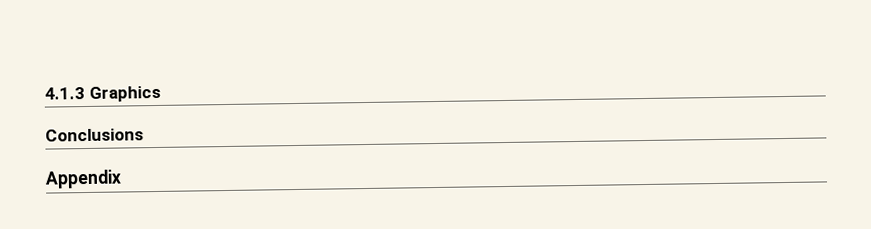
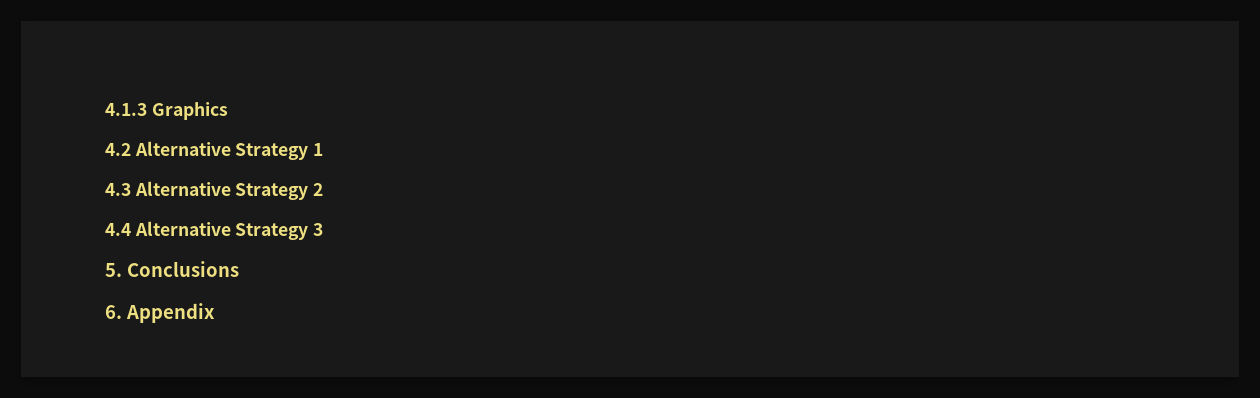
(161, 93) none -> [105,141,324,160] [105,181,324,200] [105,221,324,240] [105,263,122,277] 4.2 Alternative Strategy 1 // 4.3 Alternative Strategy 2 // 4.4 Alternative Strategy 3 // 5.
(144, 135) none -> [105,305,122,319] 6.

